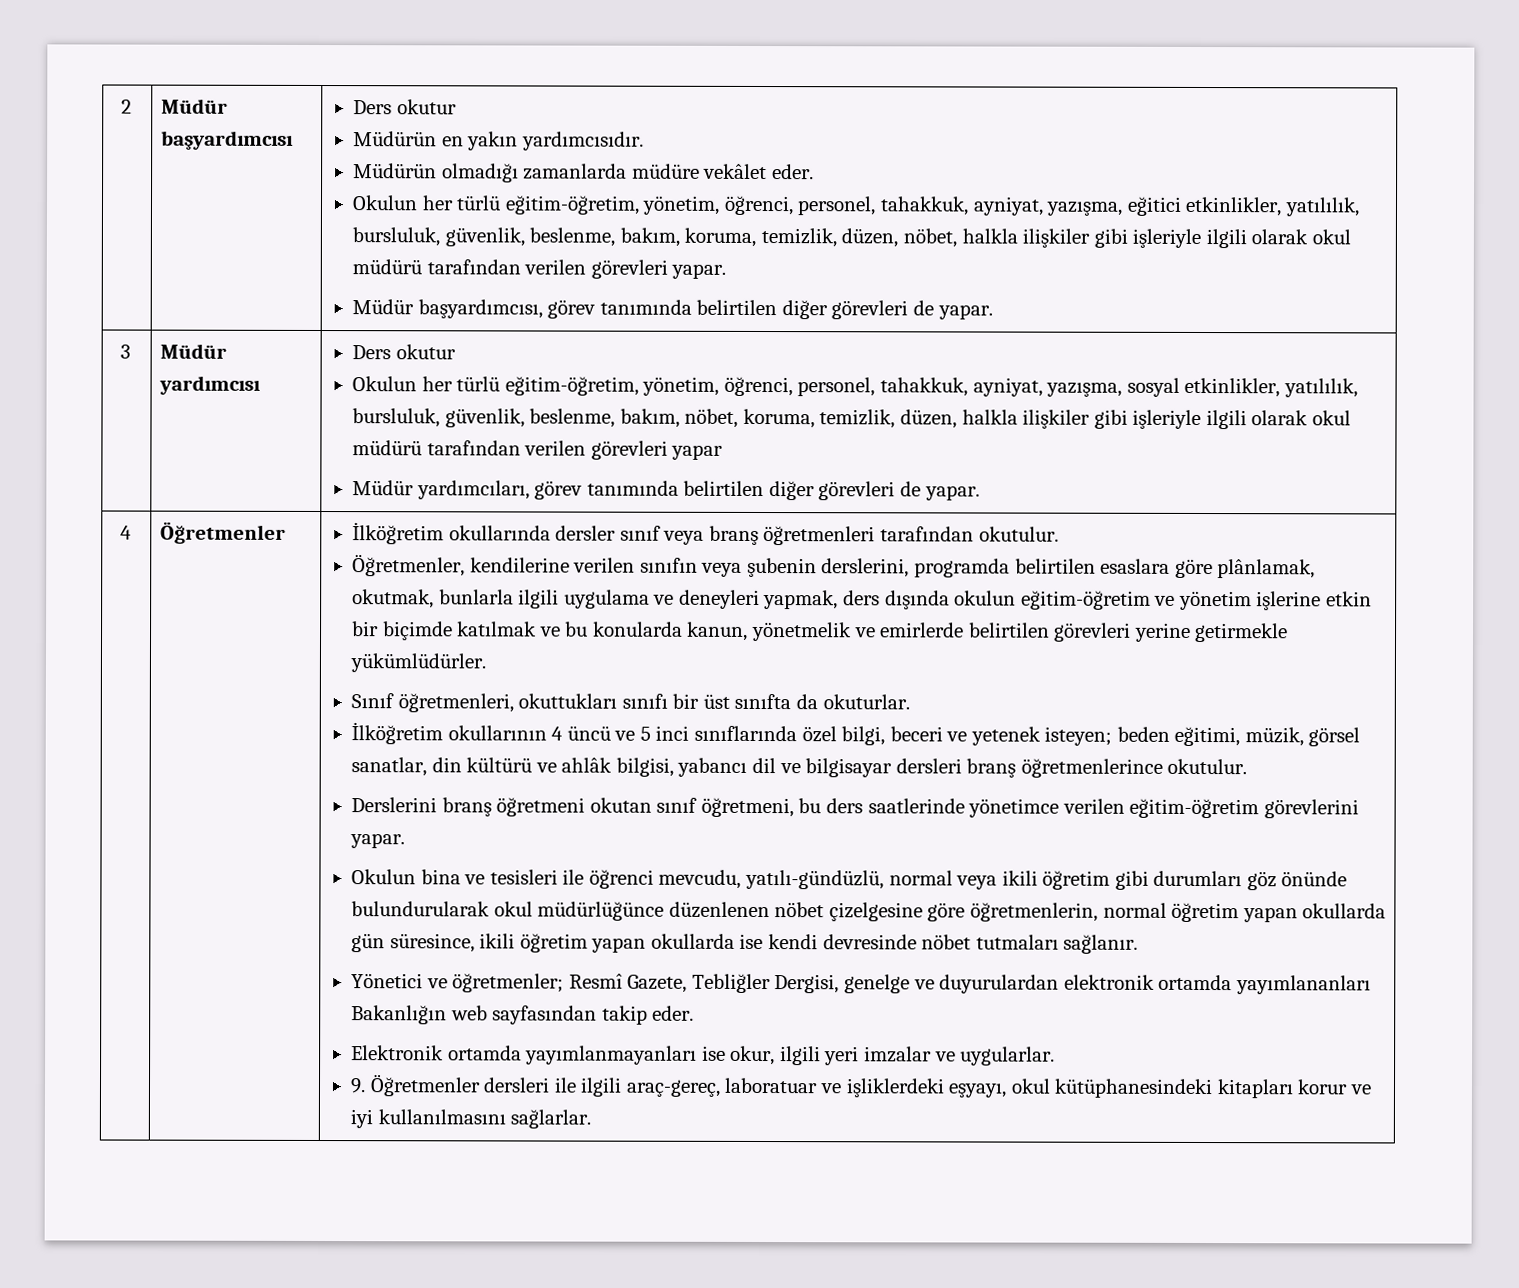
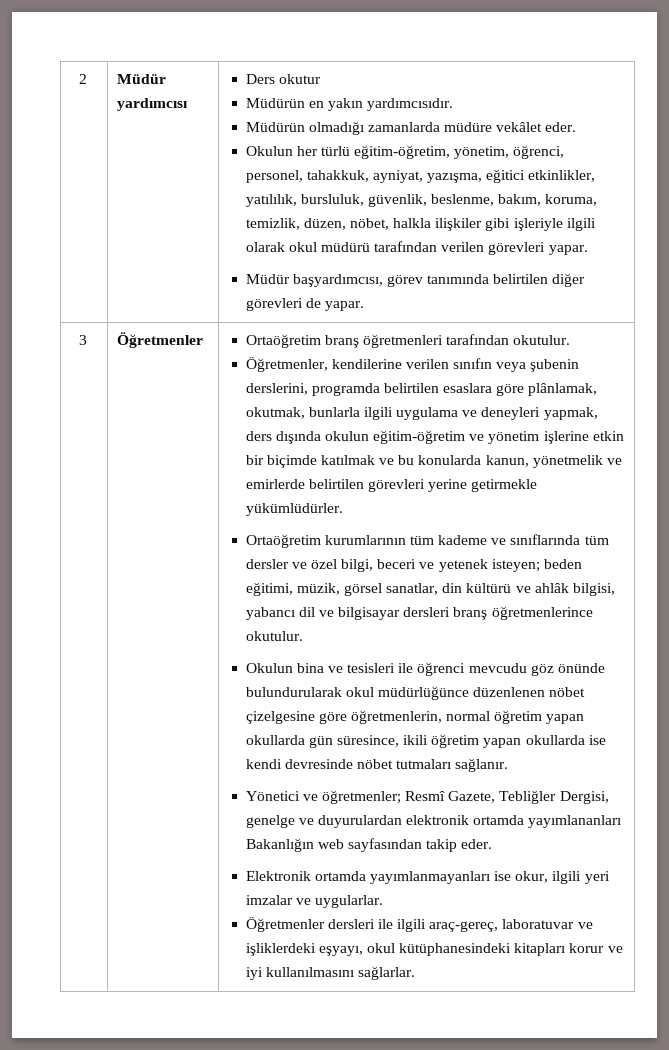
[160,130,294,150] başyardımcısı -> [117,98,189,111] yardımcısı
[159,343,227,359] [158,375,261,395] [352,344,456,360] [352,376,1358,398] [352,408,1351,430] [352,440,724,460] [352,480,980,501] [119,525,132,540] [159,521,286,544] [352,522,705,545] Müdür yardımcısı | Ders okutur // Okulun her türlü eğitim-öğretim, yönetim, öğrenci, personel, tahakkuk, ayniyat, yazışma, sosyal etkinlikler, yatılılık, bursluluk, güvenlik, beslenme, bakım, nöbet, koruma, temizlik, düzen, halkla ilişkiler gibi işleriyle ilgili olarak okul müdürü tarafından verilen görevleri yapar // Müdür yardımcıları, görev tanımında belirtilen diğer görevleri de yapar. // 4 | Öğretmenler | İlköğretim okullarında dersler sınıf veya -> [117,332,204,348] [245,334,321,348] Öğretmenler | Ortaöğretim
[351,693,910,713] [351,722,798,745] Sınıf öğretmenleri, okuttukları sınıfı bir üst sınıfta da okuturlar. // İlköğretim okullarının 4 üncü ve 5 inci sınıflarında -> [245,534,609,548] [245,559,307,569] Ortaöğretim kurumlarının tüm kademe ve sınıflarında tüm dersler ve
[351,797,1359,819] [350,833,406,849] // Derslerini branş öğretmeni okutan sınıf öğretmeni, bu ders saatlerinde yönetimce verilen eğitim-öğretim görevlerini yapar. -> (303, 636) none
[658,869,1243,890] mevcudu, yatılı-gündüzlü, normal veya ikili öğretim gibi durumları -> [468,663,527,673] mevcudu
[350,1078,367,1094] 9. -> (383, 901) none
[724,1077,819,1094] laboratuar -> [502,919,575,929] laboratuvar

